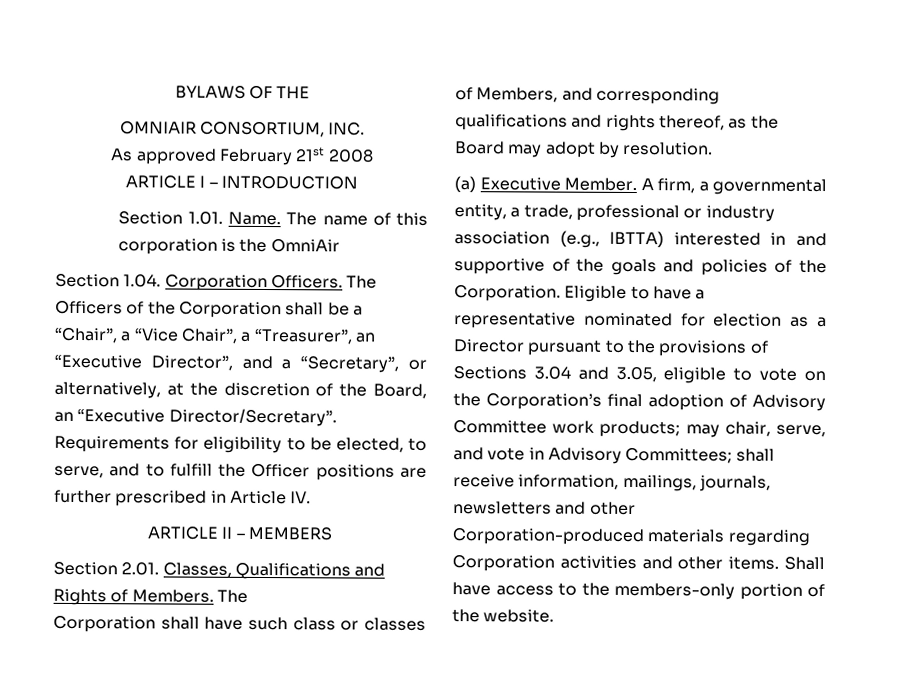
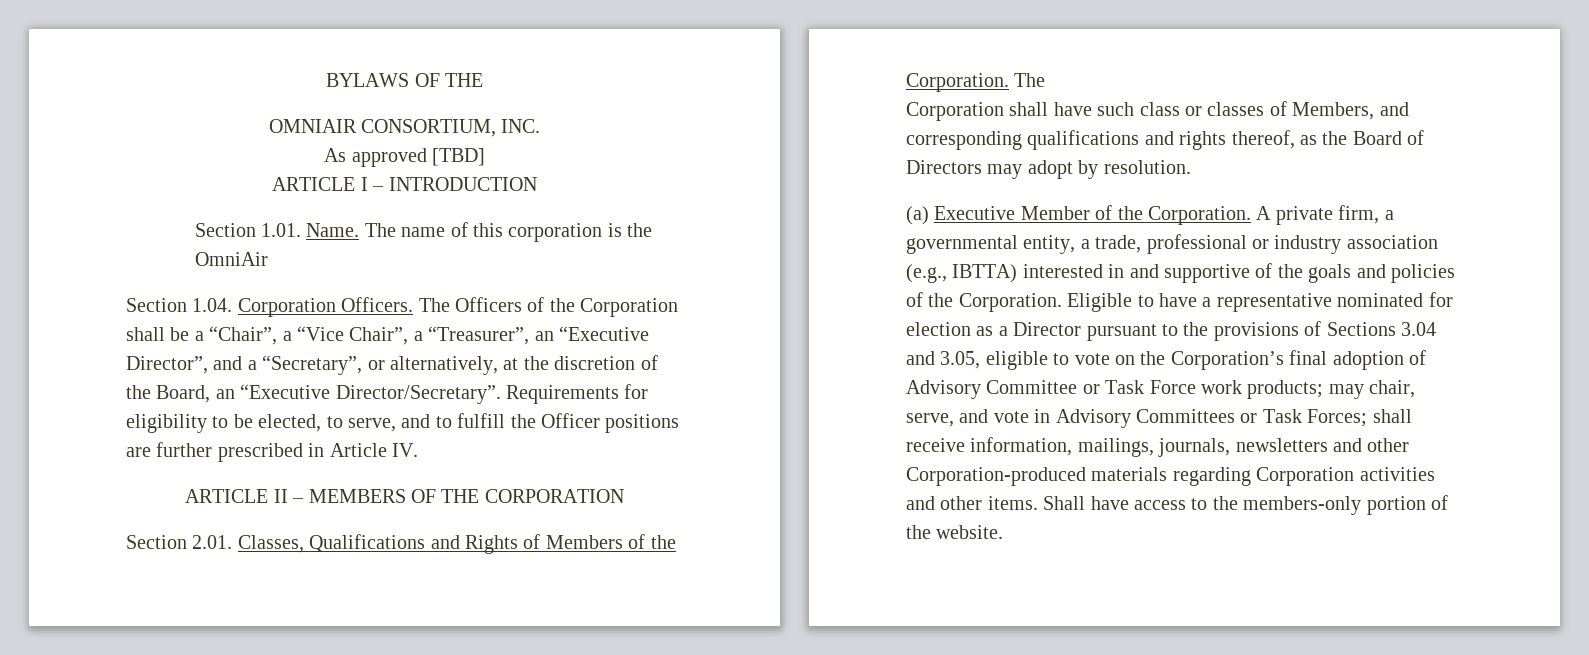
[219,147,374,166] February 21st 2008 -> [431,148,485,166] [TBD]
(332, 533) none -> [410,489,624,503] OF THE CORPORATION
[131,589,214,603] Members. -> [545,534,676,549] [906,73,1009,92] Members of the Corporation.
(505, 148) none -> [1407,130,1425,145] [906,160,982,174] of Directors
[564,177,654,192] Member. A -> [1020,205,1333,225] Member of the Corporation. A private
(547, 427) none -> [1082,380,1196,394] or Task Force
[625,447,733,464] Committees; -> [1136,409,1368,427] Committees or Task Forces;

